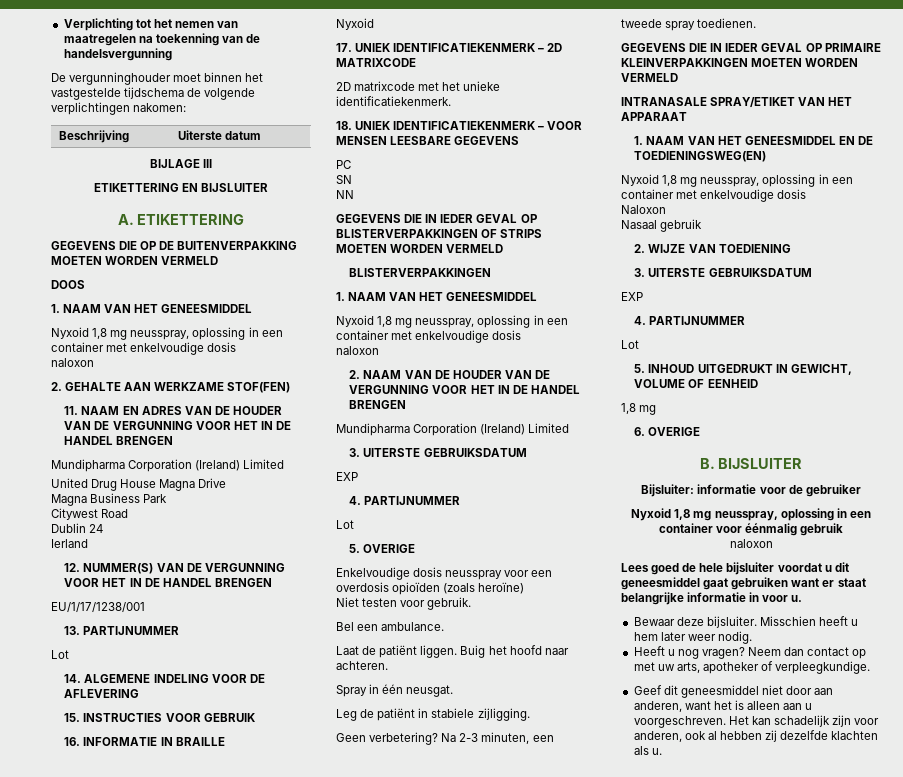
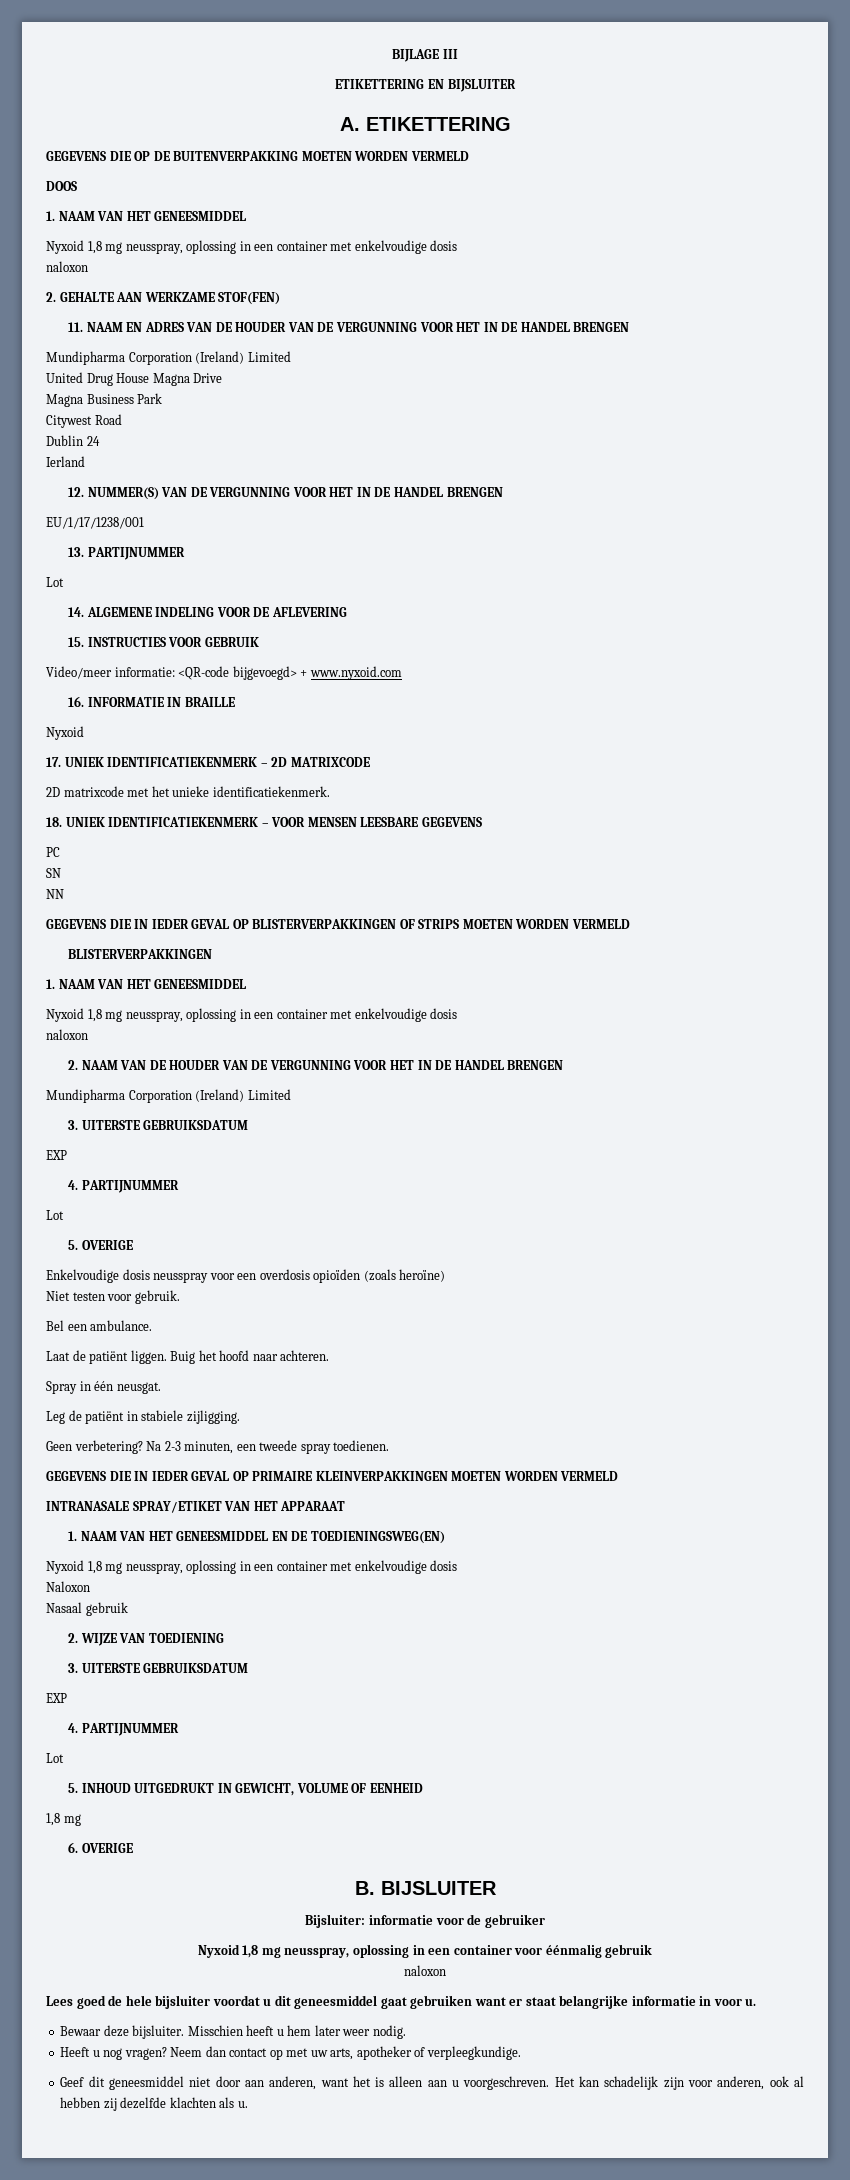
[63,18,239,31] [63,33,261,46] [63,48,172,61] [51,72,264,85] [51,87,256,100] [51,102,187,115] [58,130,129,143] [177,130,261,140] Verplichting tot het nemen van maatregelen na toekenning van de handelsvergunning // De vergunninghouder moet binnen het vastgestelde tijdschema de volgende verplichtingen nakomen: // Beschrijving | Uiterste datum // -> (392, 55) none
(255, 717) none -> [46,666,402,680] // Video/meer informatie: <QR-code bijgevoegd> + www.nyxoid.com

